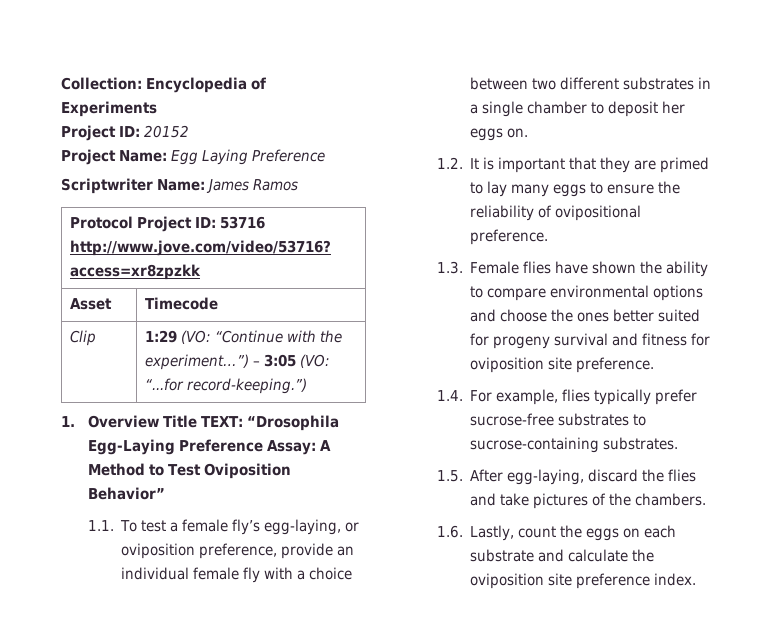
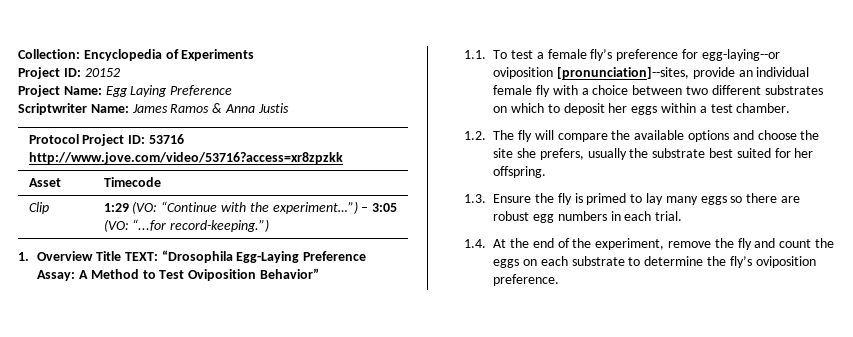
(299, 185) none -> [212,103,289,113] & Anna Justis
[264,519,360,535] [121,543,278,559] egg-laying, or oviposition preference, -> [616,49,780,61] [493,66,690,79] preference for egg-laying--or oviposition [pronunciation]--sites,
[698,77,712,89] [470,101,686,117] [470,128,529,141] [436,157,657,173] in a single chamber to deposit her eggs on. // 1.2. It is important that they are -> [493,103,791,115] [464,130,820,142] [493,148,814,160] [493,166,547,178] [464,193,583,205] on which to deposit her eggs within a test chamber. // 1.2. The fly will compare the available options and choose the site she prefers, usually the substrate best suited for her offspring. // 1.3. Ensure the fly is
[590,181,681,194] [470,205,642,221] [470,229,549,245] [436,261,709,277] [470,285,704,301] [470,309,701,322] [470,333,711,349] [470,357,655,373] [436,389,698,405] [470,413,647,426] [470,437,679,453] [436,469,697,485] [470,493,707,509] [436,525,515,541] to ensure the reliability of ovipositional preference. // 1.3. Female flies have shown the ability to compare environmental options and choose the ones better suited for progeny survival and fitness for oviposition site preference. // 1.4. For example, flies typically prefer sucrose-free substrates to sucrose-containing substrates. // 1.5. After egg-laying, discard the flies and take pictures of the chambers. // 1.6. Lastly, -> [730,193,800,203] [493,211,683,223] [464,238,776,250] so there are robust egg numbers in each trial. // 1.4. At the end of the experiment, remove the fly and
[538,549,655,562] [470,573,697,589] and calculate the oviposition site preference index. -> [628,256,816,268] [493,274,560,286] to determine the fly’s oviposition preference.

